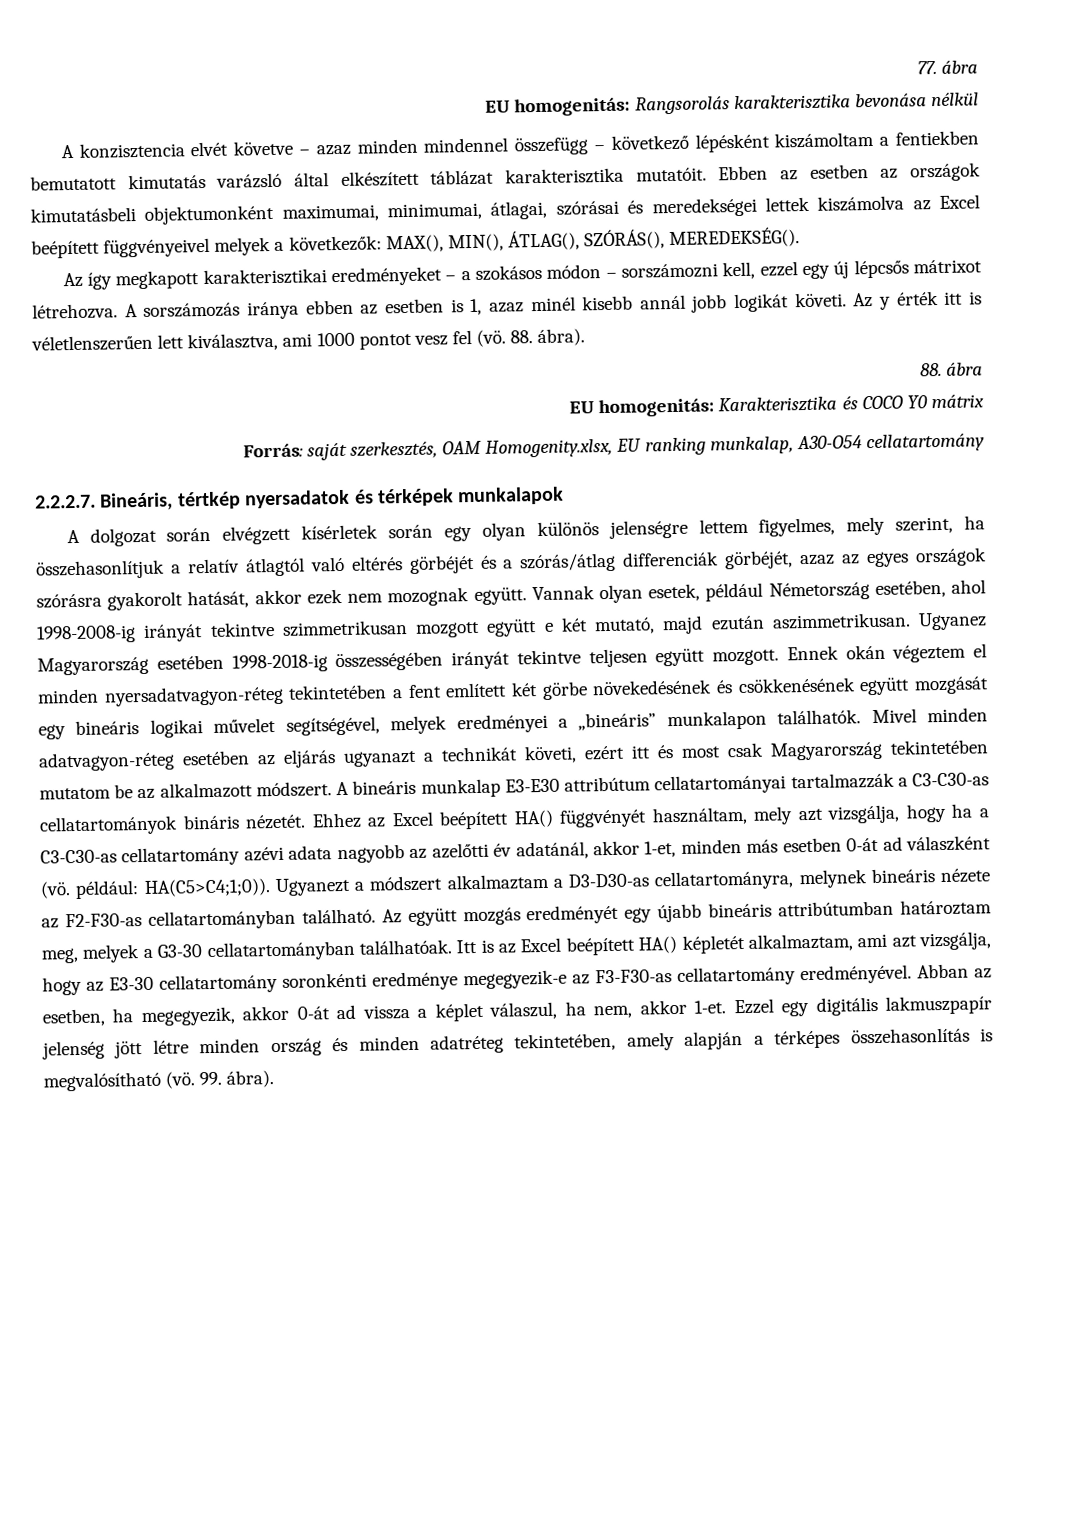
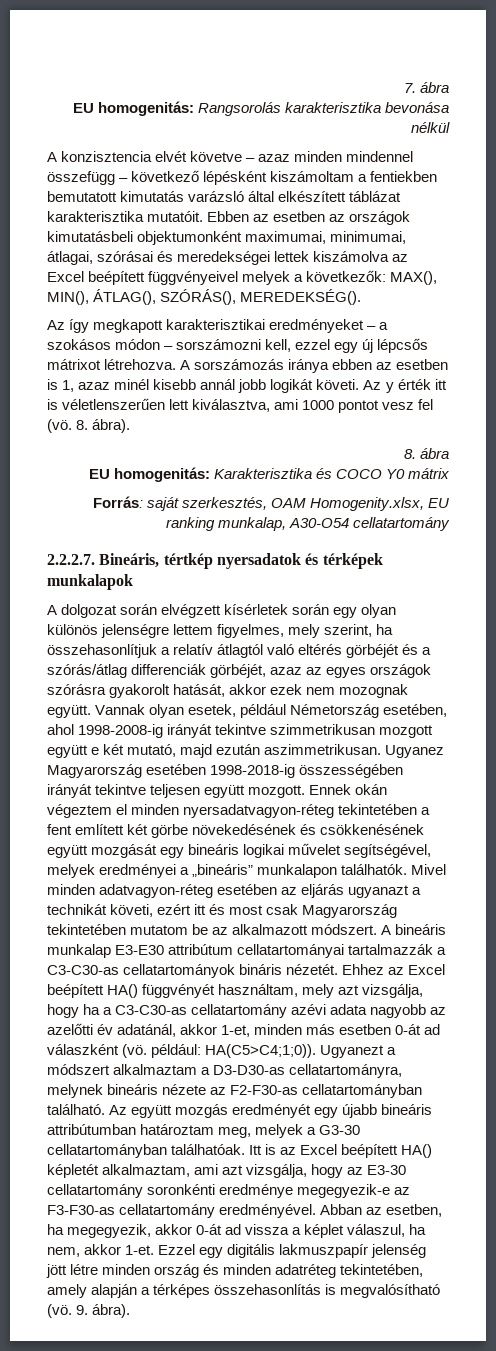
[916,60,937,75] 77. -> [403,83,416,93] 7.
[510,330,534,344] 88. -> [76,420,89,430] 8.
[919,362,942,377] 88. -> [403,449,416,459] 8.
[199,1071,223,1086] 99. -> [76,1305,89,1315] 9.

